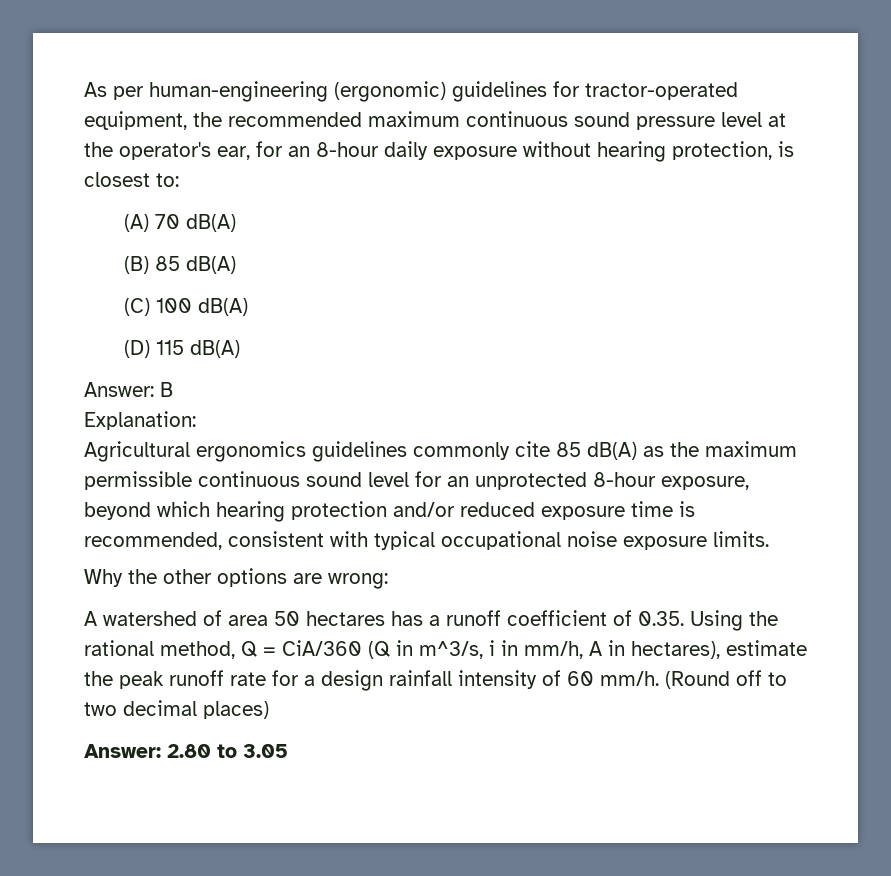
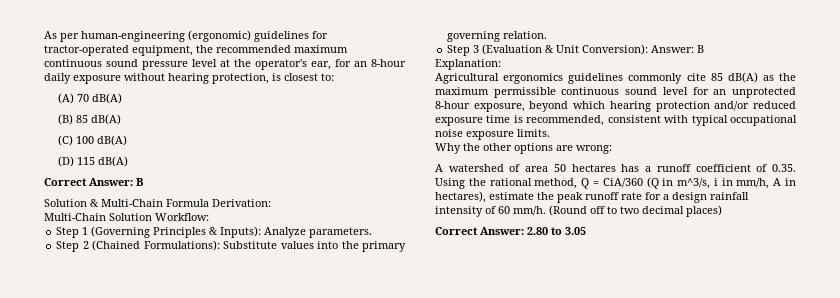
(241, 349) none -> [44,178,143,186] [44,199,271,207] [44,213,209,221] [56,226,373,238] [56,240,407,252] [447,31,548,42] [447,44,649,56] Correct Answer: B // Solution & Multi-Chain Formula Derivation: // Multi-Chain Solution Workflow: // Step 1 (Governing Principles & Inputs): Analyze parameters. // Step 2 (Chained Formulations): Substitute values into the primary governing relation. // Step 3 (Evaluation & Unit Conversion):
(269, 710) none -> [435,227,478,235] Correct

